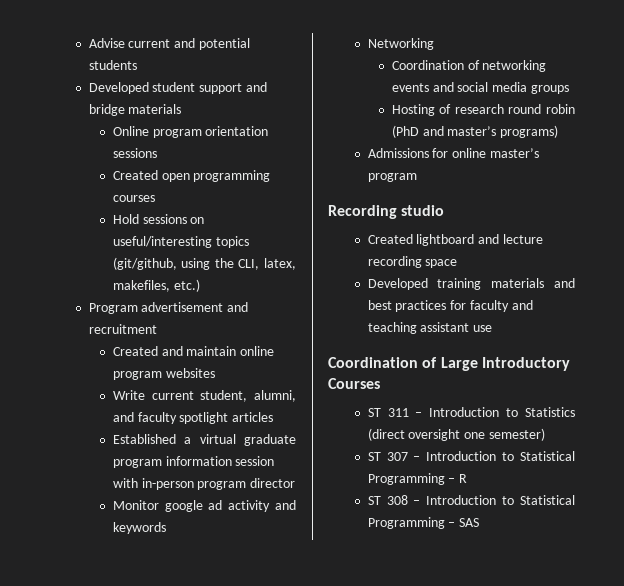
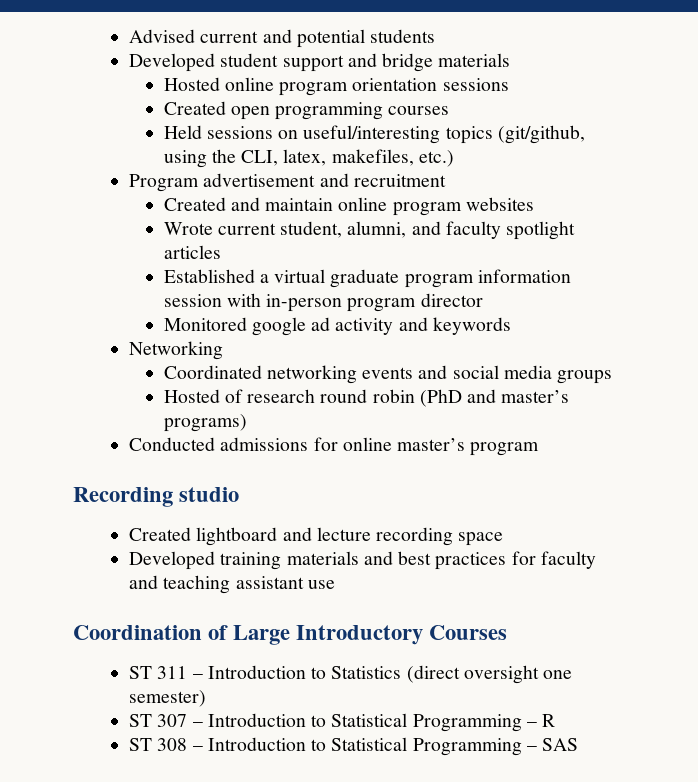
[88,38,125,48] Advise -> [129,29,196,43] Advised
[112,126,149,136] Online -> [163,77,274,91] Hosted online
[112,214,139,224] Hold -> [163,125,202,139] Held
[112,390,145,400] Write -> [163,222,213,235] Wrote
[112,500,159,510] Monitor -> [163,317,247,331] Monitored
[391,60,480,70] Coordination of -> [163,365,262,379] Coordinated
[391,104,435,116] Hosting -> [163,389,220,403] Hosted
[367,148,429,158] Admissions -> [129,437,309,451] Conducted admissions

